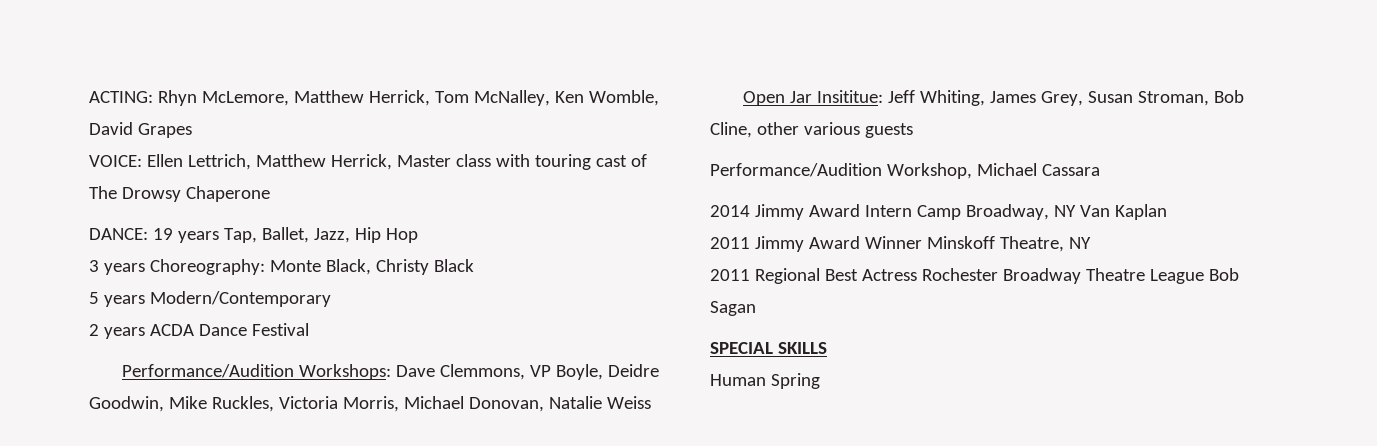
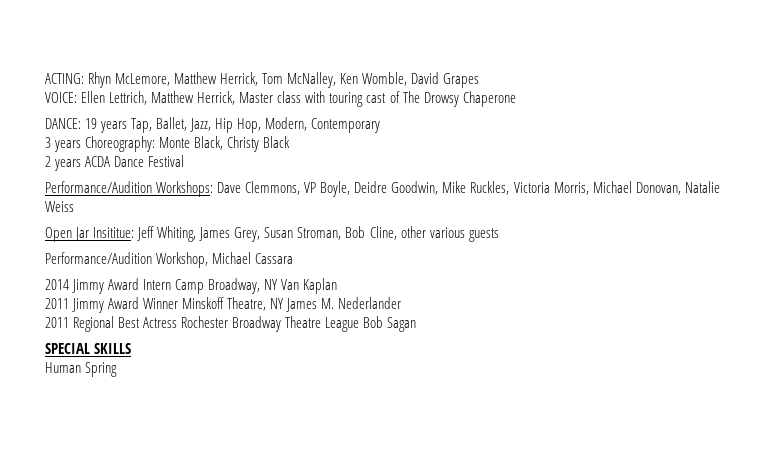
[385,228,418,243] Hop -> [237,117,381,133] Hop, Modern, Contemporary
[89,291,331,307] // 5 years Modern/Contemporary -> (291, 142) none
(1091, 243) none -> [286,297,402,312] James M. Nederlander

